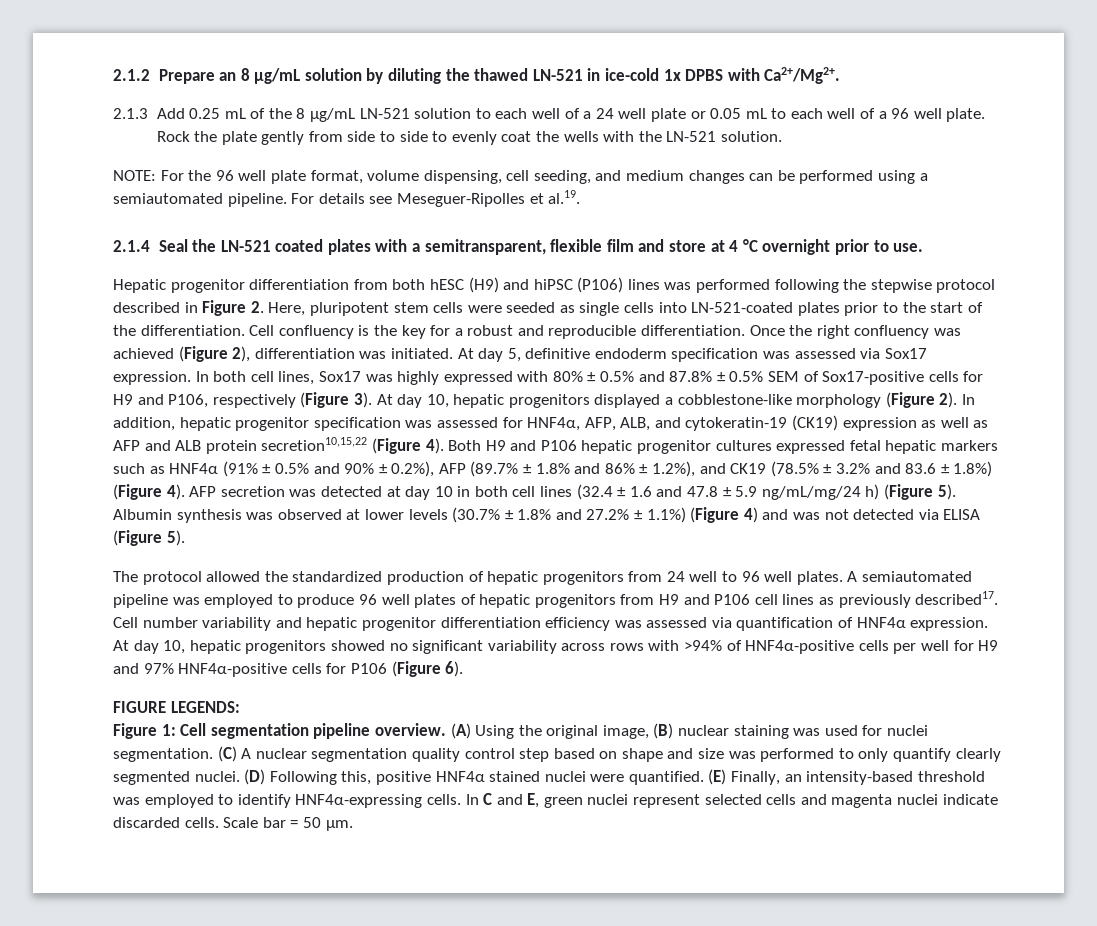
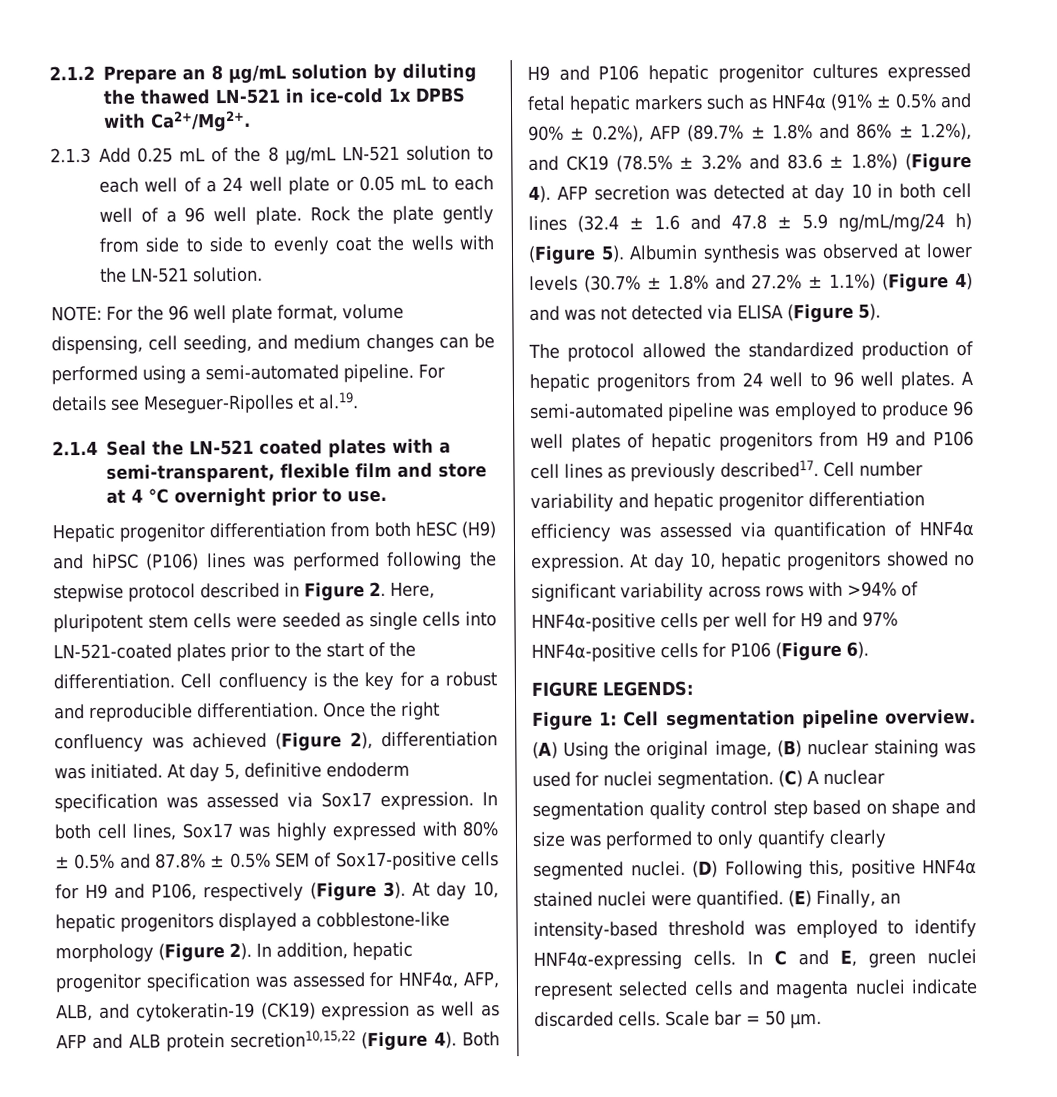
[113,193,223,204] semiautomated -> [205,364,339,381] semi-automated
[424,239,546,255] semitransparent, -> [106,463,275,483] semi-transparent,
[862,571,973,582] semiautomated -> [530,403,664,419] semi-automated

